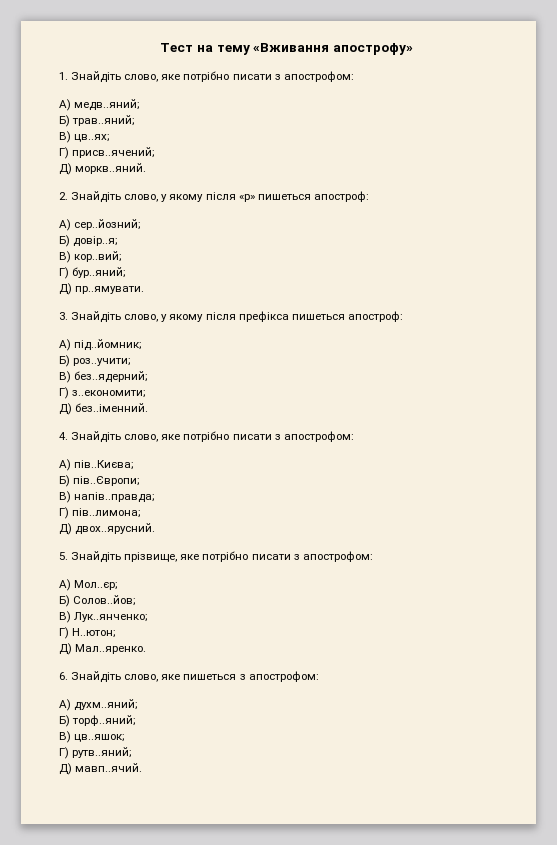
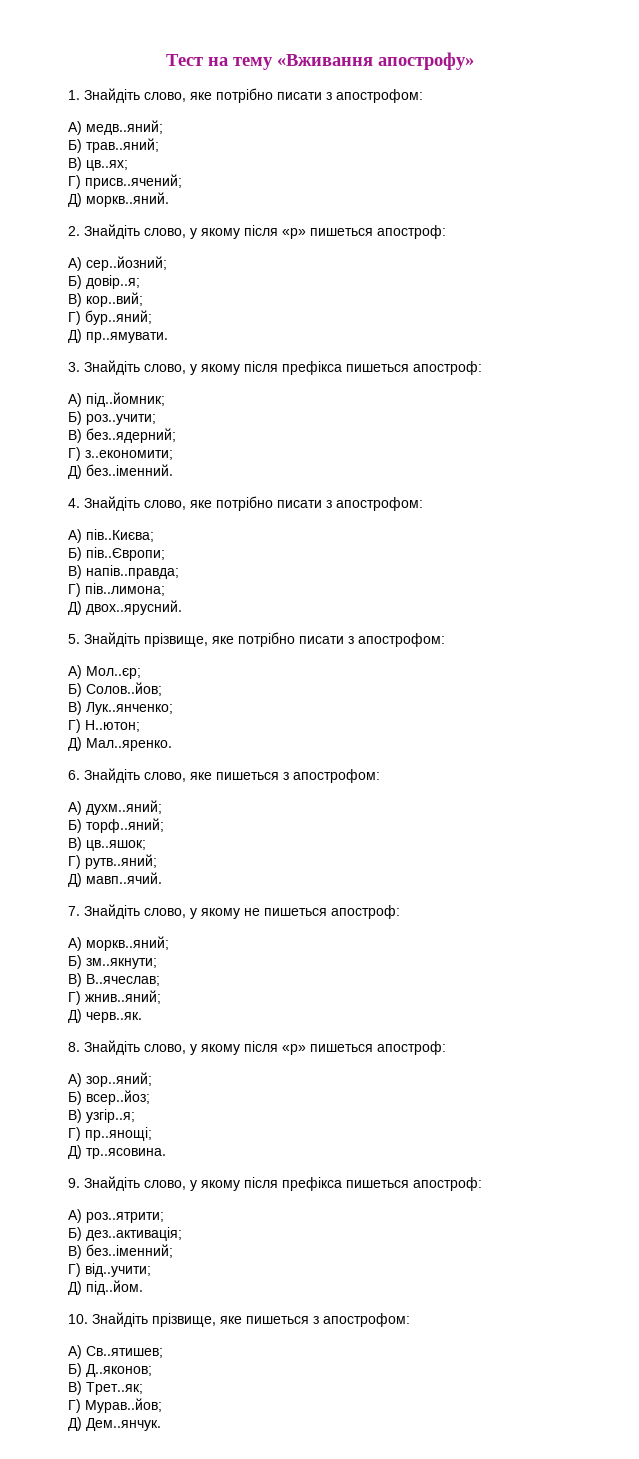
(143, 767) none -> [68,904,400,919] [68,936,169,951] [68,955,157,969] [68,973,160,987] [68,990,161,1005] [68,1009,142,1023] [68,1040,446,1055] [68,1072,152,1087] [68,1090,150,1105] [68,1109,135,1123] [68,1127,152,1141] [68,1145,166,1159] [68,1176,482,1191] [68,1209,164,1223] [68,1227,182,1241] [68,1244,173,1259] [68,1263,151,1277] [68,1280,143,1295] [68,1312,410,1327] [68,1345,163,1359] [68,1363,152,1377] [68,1381,143,1395] [68,1398,162,1413] [68,1417,161,1431] // 7. Знайдіть слово, у якому не пишеться апостроф: // А) моркв..яний; // Б) зм..якнути; // В) В..ячеслав; // Г) жнив..яний; // Д) черв..як. // 8. Знайдіть слово, у якому після «р» пишеться апостроф: // А) зор..яний; // Б) всер..йоз; // В) узгір..я; // Г) пр..янощі; // Д) тр..ясовина. // 9. Знайдіть слово, у якому після префікса пишеться апостроф: // А) роз..ятрити; // Б) дез..активація; // В) без..іменний; // Г) від..учити; // Д) під..йом. // 10. Знайдіть прізвище, яке пишеться з апострофом: // А) Св..ятишев; // Б) Д..яконов; // В) Трет..як; // Г) Мурав..йов; // Д) Дем..янчук.

